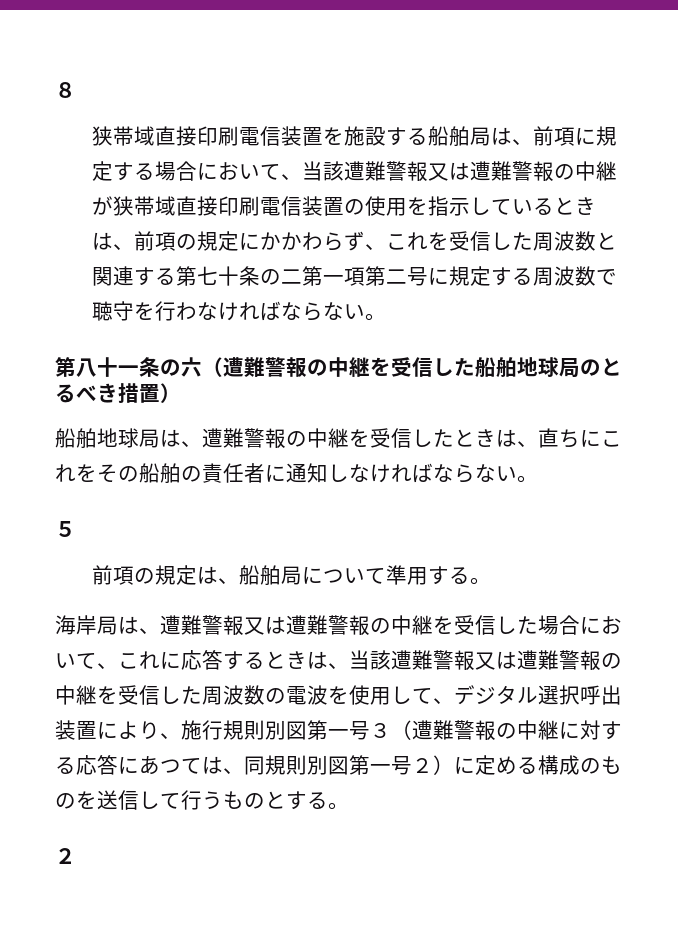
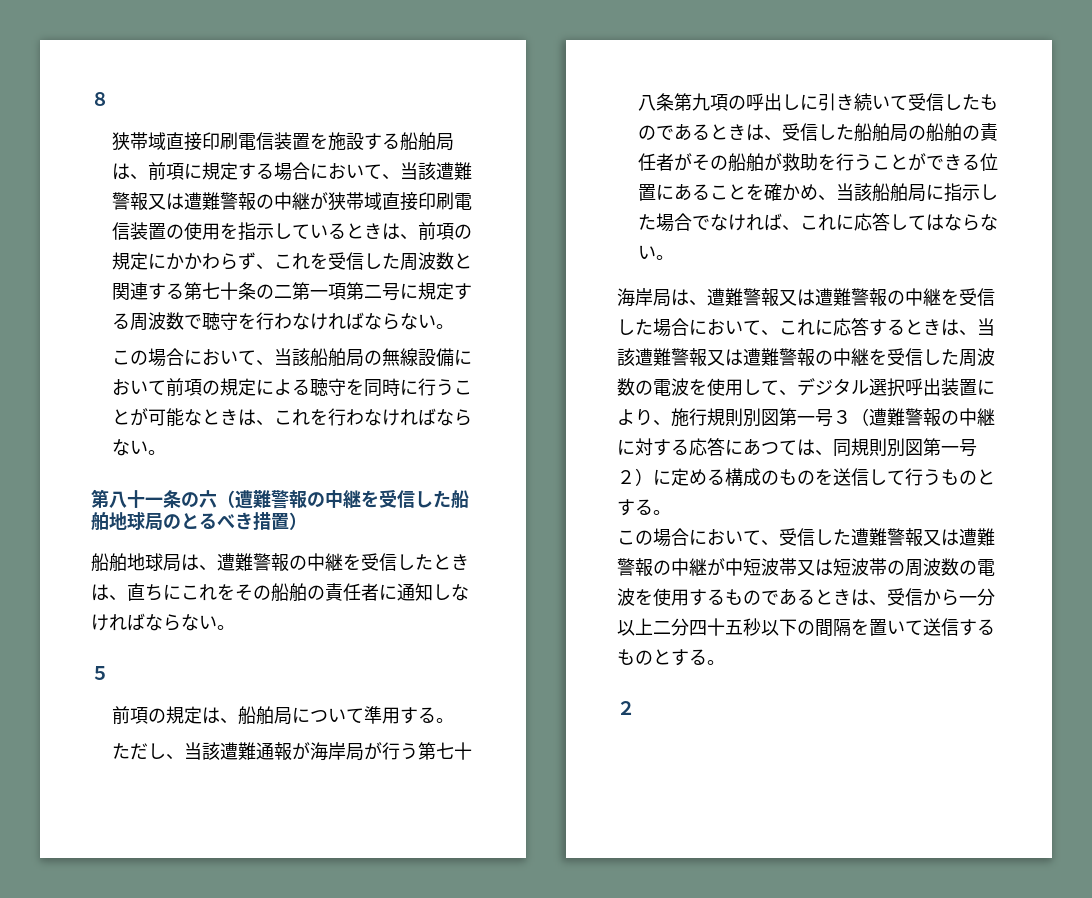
(387, 317) none -> [111,348,472,367] [111,378,472,397] [111,408,472,427] [111,439,166,456] // この場合において、当該船舶局の無線設備において前項の規定による聴守を同時に行うことが可能なときは、これを行わなければならない。
(492, 581) none -> [111,742,472,761] [637,93,998,111] [637,123,998,142] [637,153,998,172] [637,183,998,202] [637,213,998,232] [637,245,674,260] // ただし、当該遭難通報が海岸局が行う第七十八条第九項の呼出しに引き続いて受信したものであるときは、受信した船舶局の船舶の責任者がその船舶が救助を行うことができる位置にあることを確かめ、当該船舶局に指示した場合でなければ、これに応答してはならない。
(349, 806) none -> [617,528,995,547] [617,558,995,577] [617,588,995,606] [617,618,995,637] [617,649,725,666] // この場合において、受信した遭難警報又は遭難警報の中継が中短波帯又は短波帯の周波数の電波を使用するものであるときは、受信から一分以上二分四十五秒以下の間隔を置いて送信するものとする。

